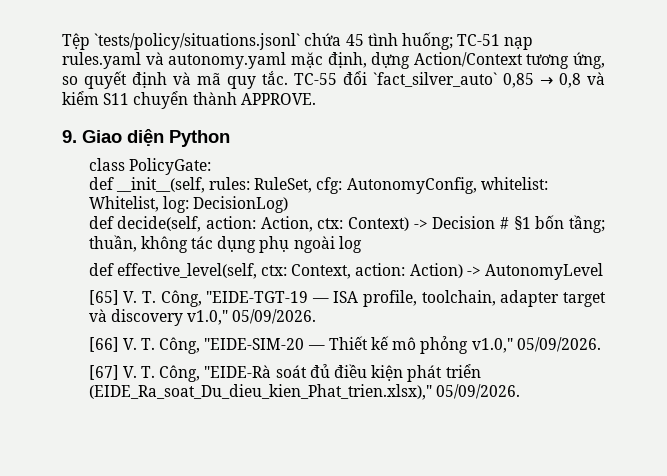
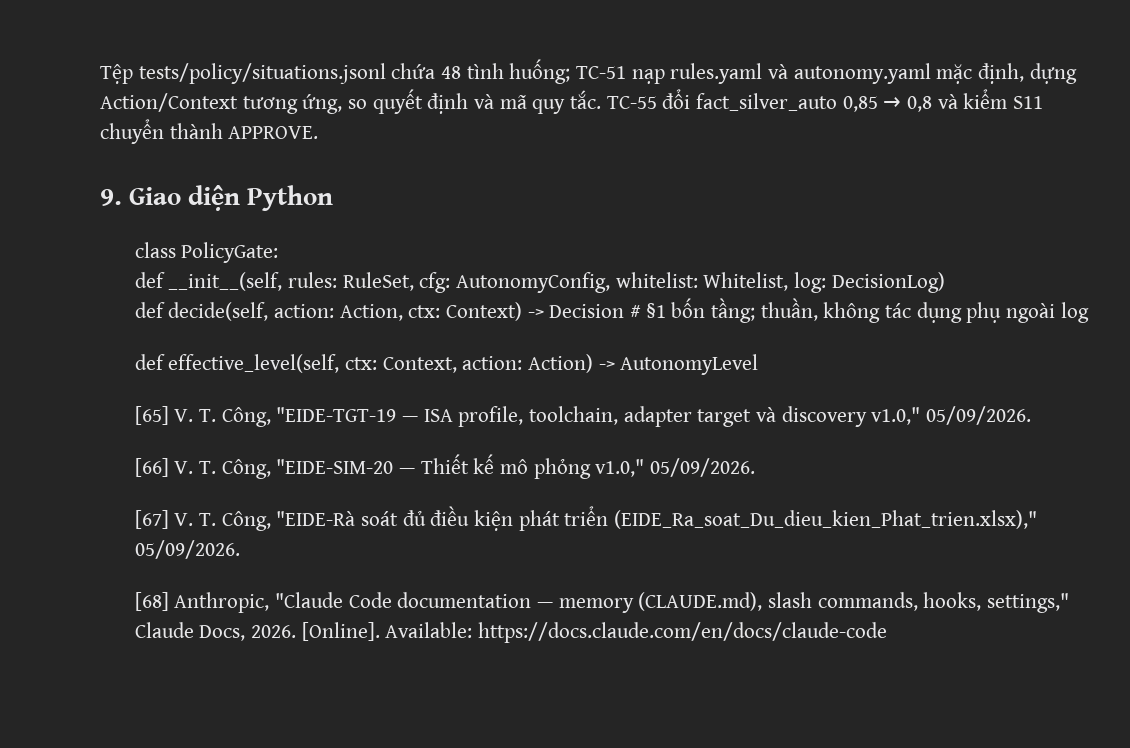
[94,33,364,50] `tests/policy/situations.jsonl` chứa 45 -> [138,63,462,84] tests/policy/situations.jsonl chứa 48
[373,72,497,87] `fact_silver_auto` -> [696,93,838,111] fact_silver_auto
(520, 391) none -> [134,592,1070,613] [134,622,888,643] // [68] Anthropic, "Claude Code documentation — memory (CLAUDE.md), slash commands, hooks, settings," Claude Docs, 2026. [Online]. Available: https://docs.claude.com/en/docs/claude-code

